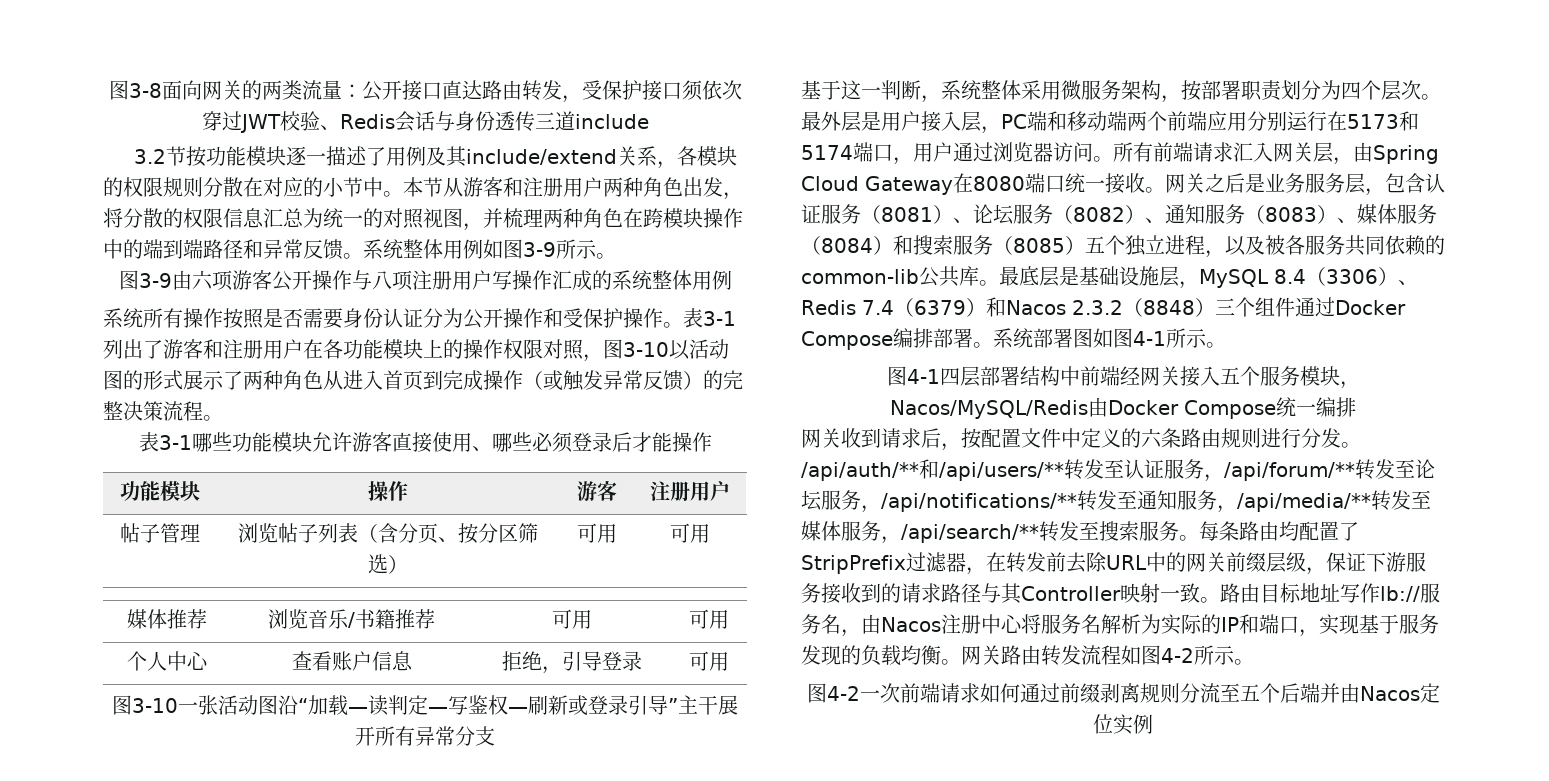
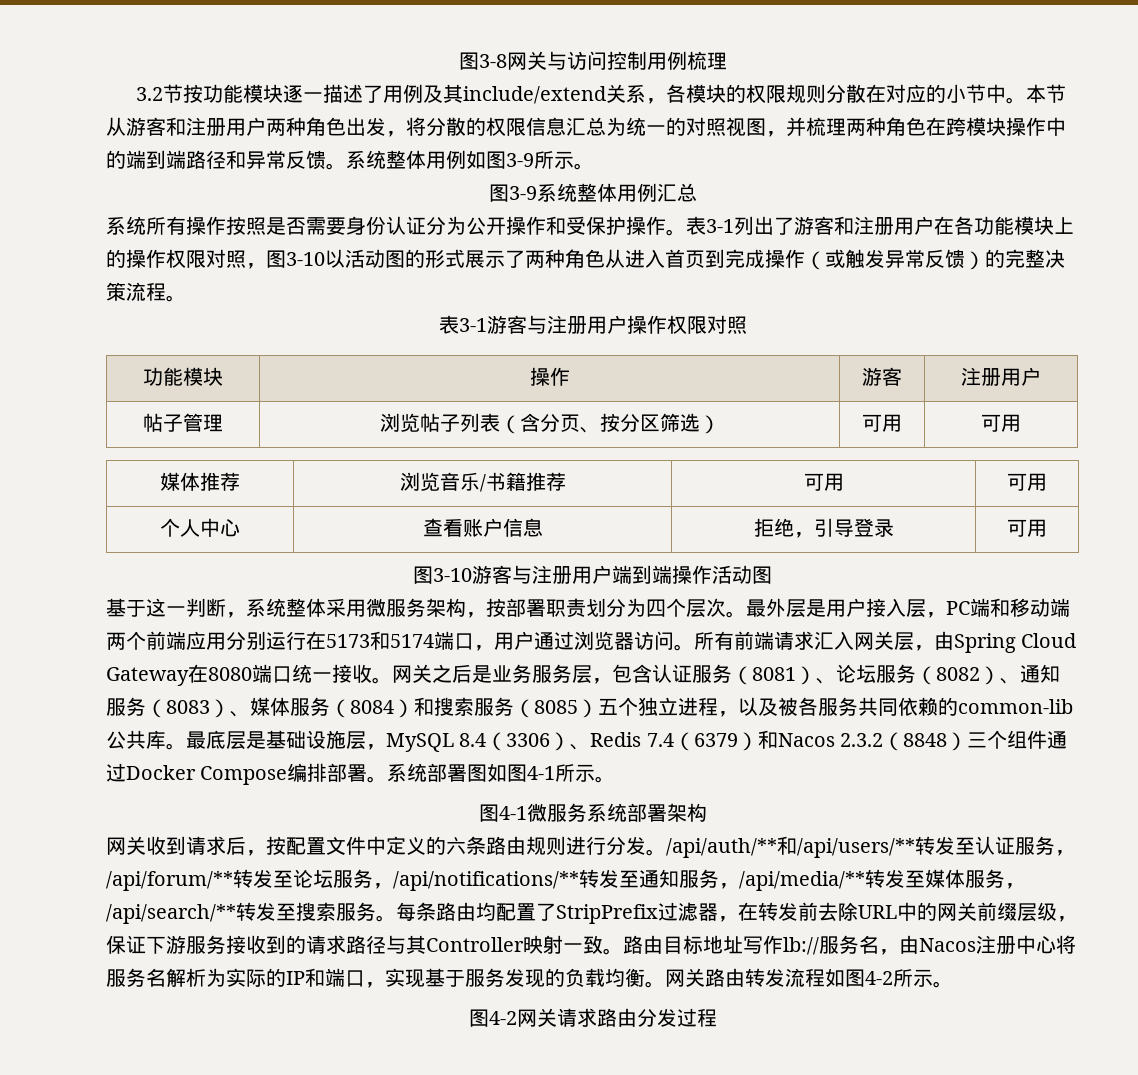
[161,80,742,103] [201,111,649,133] 面向网关的两类流量：公开接口直达路由转发，受保护接口须依次穿过JWT校验、Redis会话与身份透传三道include -> [506,51,727,70] 网关与访问控制用例梳理
[171,270,732,291] 由六项游客公开操作与八项注册用户写操作汇成的系统整体用例 -> [536,183,697,202] 系统整体用例汇总
[191,432,712,453] 哪些功能模块允许游客直接使用、哪些必须登录后才能操作 -> [486,315,747,334] 游客与注册用户操作权限对照
[178,695,738,716] [355,726,495,746] 一张活动图沿“加载—读判定—写鉴权—刷新或登录引导”主干展开所有异常分支 -> [472,565,772,584] 游客与注册用户端到端操作活动图
[939,366,1360,389] [890,397,1356,419] 四层部署结构中前端经网关接入五个服务模块，Nacos/MySQL/Redis由Docker Compose统一编排 -> [526,803,707,822] 微服务系统部署架构
[859,683,1440,703] [1093,714,1153,735] 一次前端请求如何通过前缀剥离规则分流至五个后端并由Nacos定位实例 -> [516,1008,717,1027] 网关请求路由分发过程

